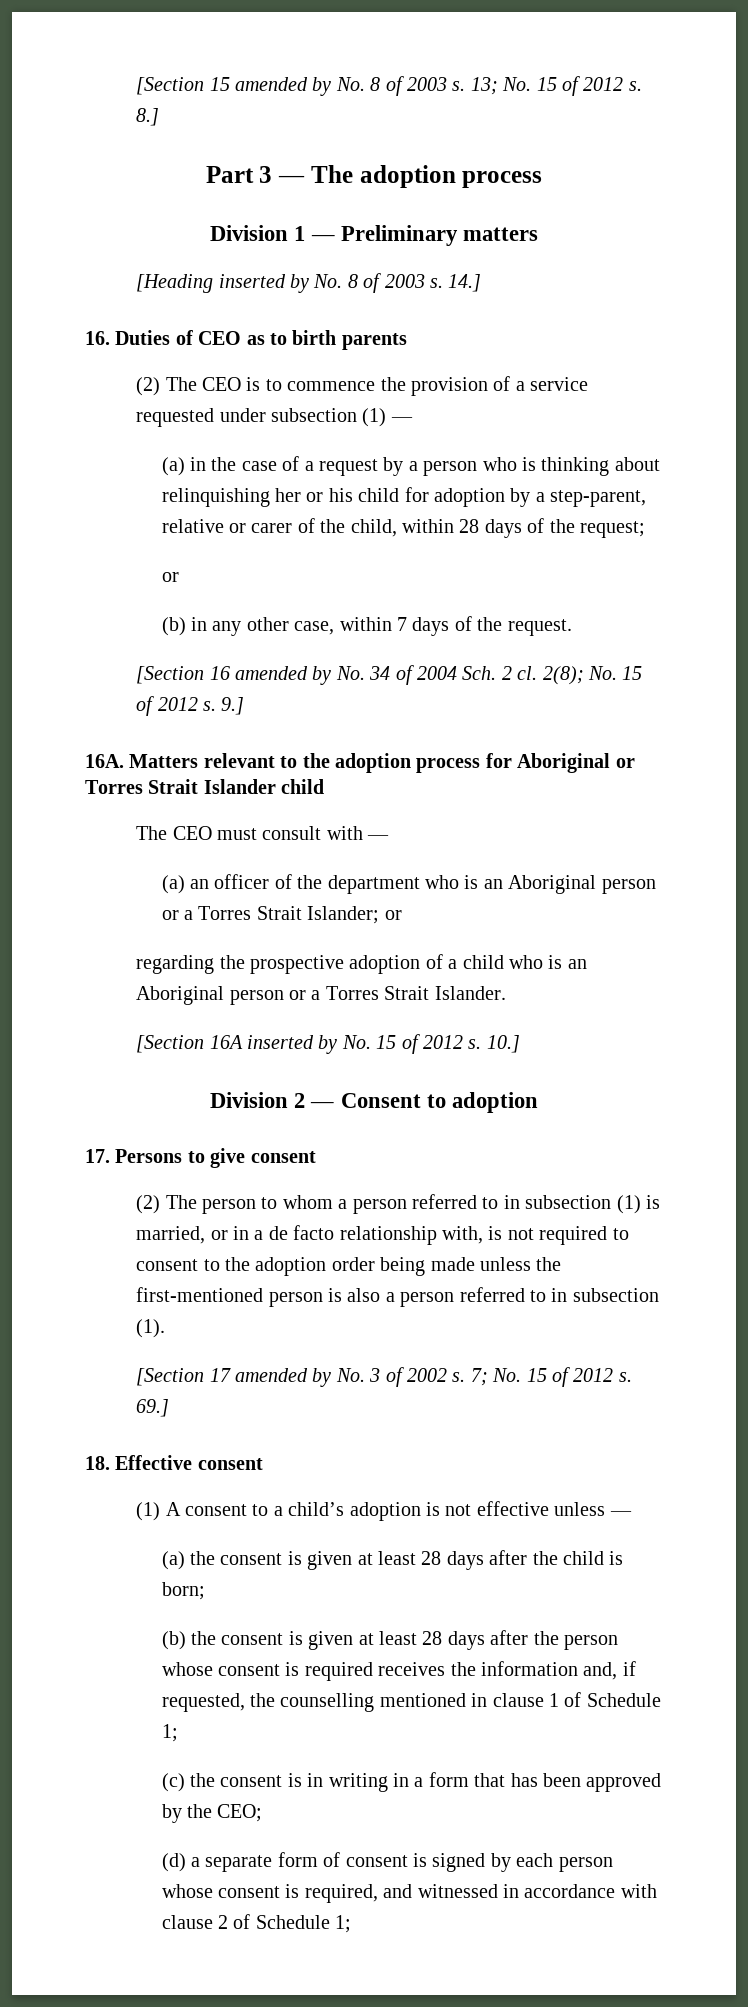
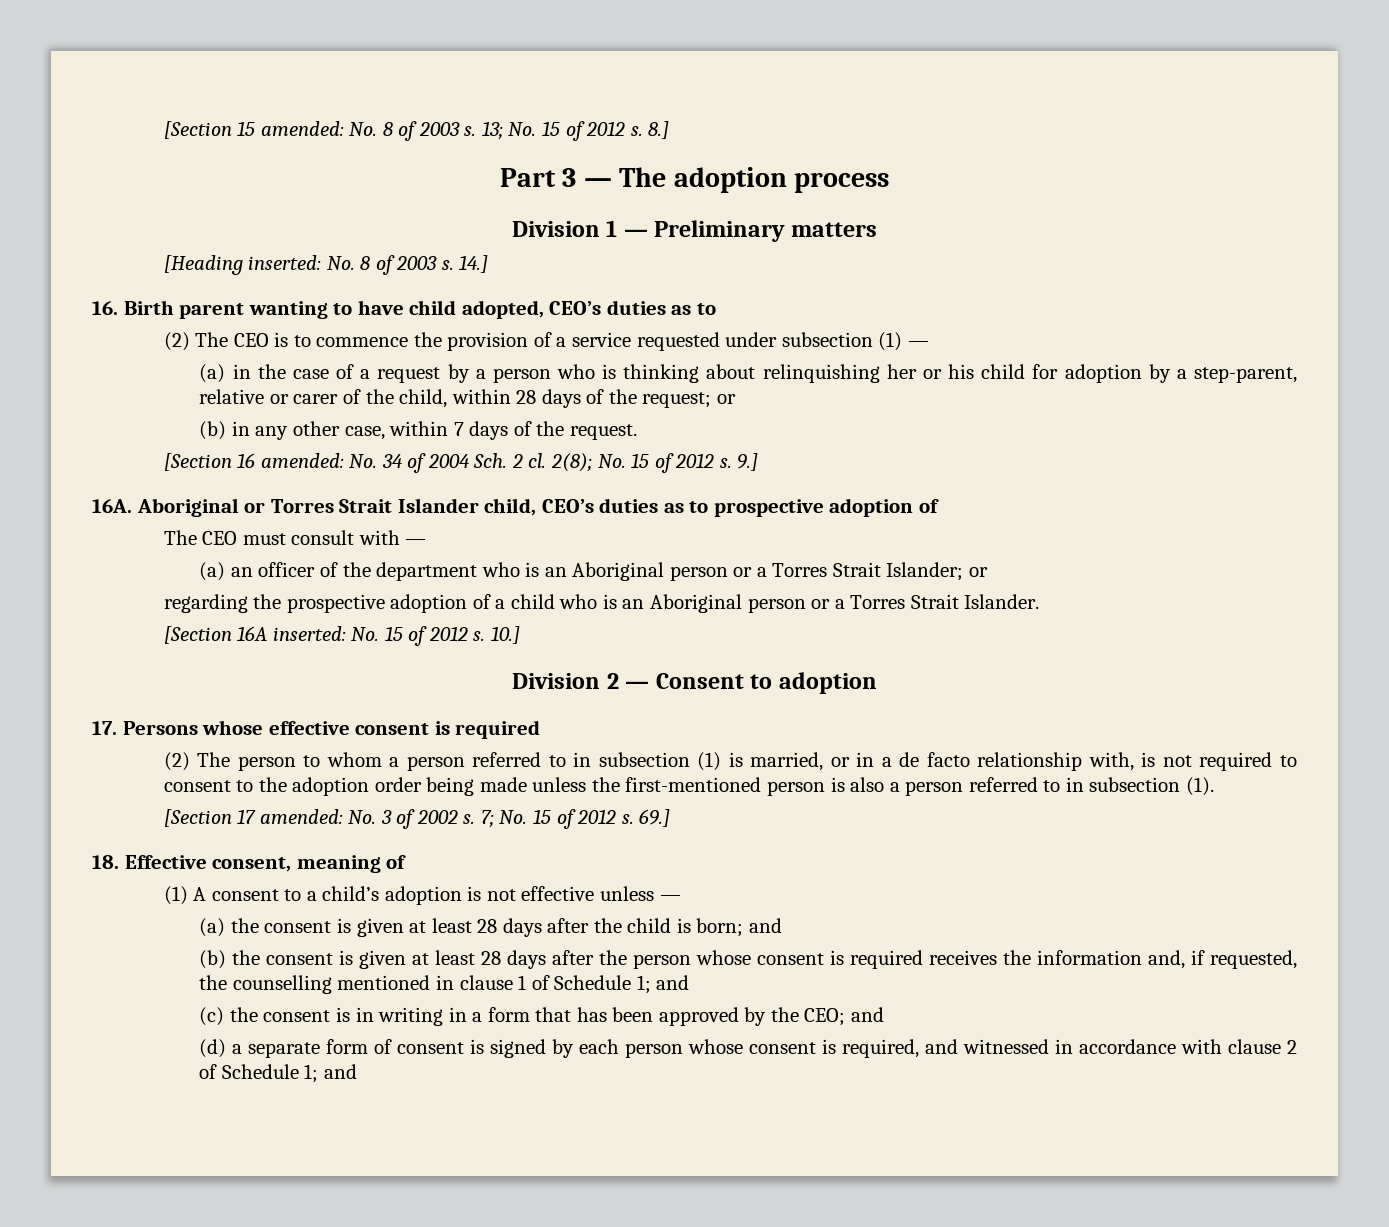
[234,77,332,96] amended by -> [260,121,344,136] amended:
[218,274,309,293] inserted by -> [248,255,322,270] inserted:
[115,330,407,350] Duties of CEO as to birth parents -> [123,300,716,319] Birth parent wanting to have child adopted, CEO’s duties as to
(646, 529) // -> (712, 400) none
[234,666,332,685] amended by -> [260,453,344,468] amended:
[129,753,512,773] Matters relevant to the adoption process for -> (132, 506) none
[281,779,325,794] child -> [484,498,939,517] child, CEO’s duties as to prospective adoption of
[246,1035,338,1054] inserted by -> [272,626,346,641] inserted:
[187,1148,316,1168] to give consent -> [202,720,541,739] whose effective consent is required
[234,1368,332,1387] amended by -> [259,809,343,824] amended:
[197,1458,263,1470] consent -> [212,855,407,873] consent, meaning of
(205, 1591) none -> [748,918,782,933] and
(178, 1733) none -> [656,975,690,990] and
(263, 1813) none -> [850,1007,884,1022] and
(352, 1924) none -> [324,1064,358,1079] and

